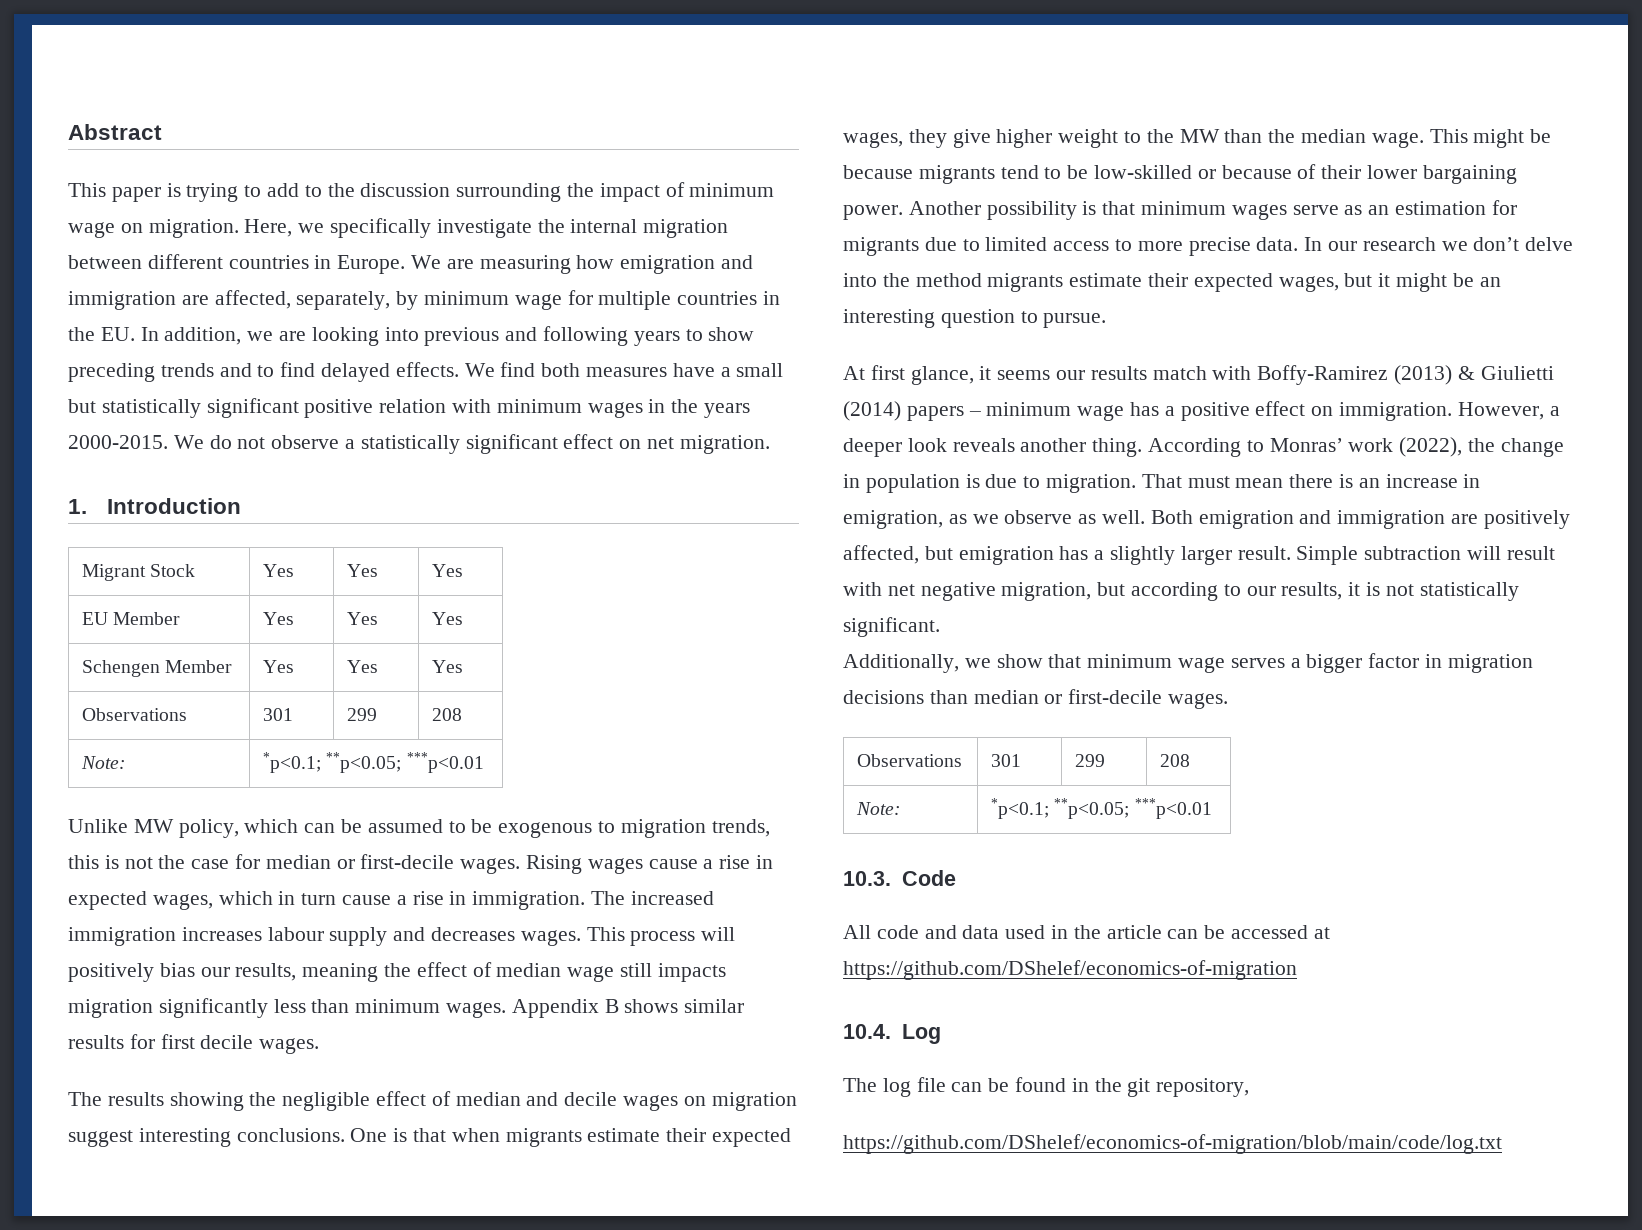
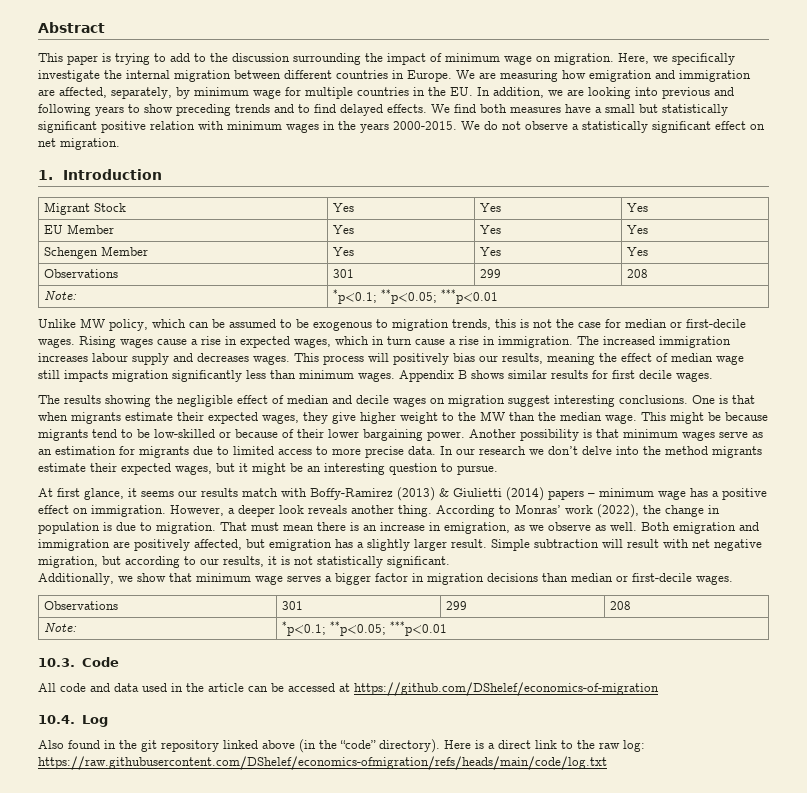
[843,1077,1250,1097] [843,1134,1502,1154] The log file can be found in the git repository, // https://github.com/DShelef/economics-of-migration/blob/main/code/log.txt -> [38,739,645,753] [38,756,607,770] Also found in the git repository linked above (in the “code” directory). Here is a direct link to the raw log: https://raw.githubusercontent.com/DShelef/economics-ofmigration/refs/heads/main/code/log.txt

